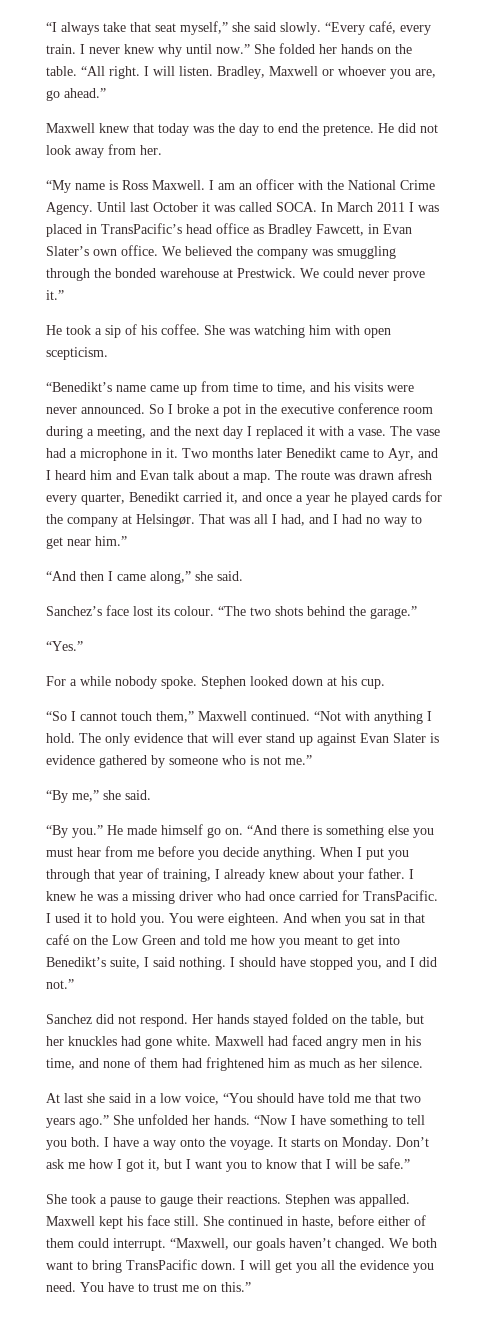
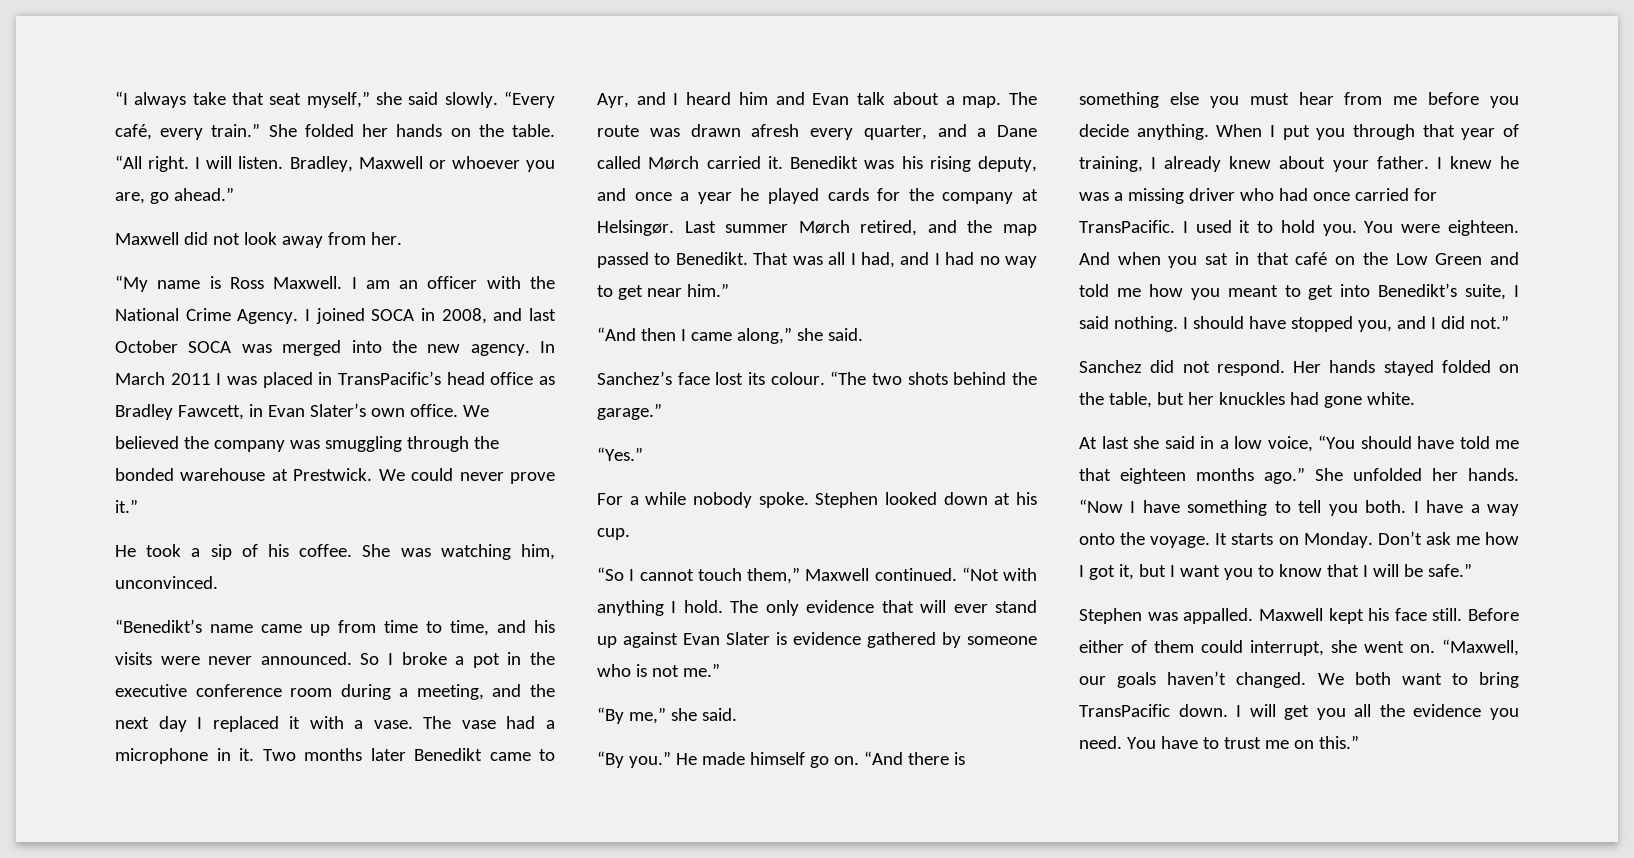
[46,44,250,57] train. I never knew why until now.” -> [211,123,261,137] train.”
[99,123,394,136] knew that today was the day to end the pretence. He -> (179, 238) none
[97,202,317,212] Until last October it was called SOCA. -> [305,308,556,324] [115,340,530,356] I joined SOCA in 2008, and last October SOCA was merged into the new agency.
[309,325,391,338] [46,347,108,360] him with open scepticism. -> [521,544,555,560] [115,576,218,589] him, unconvinced.
[129,492,238,504] Benedikt carried it, -> [937,124,1037,137] [597,156,1037,172] and a Dane called Mørch carried it. Benedikt was his rising deputy,
(195, 520) none -> [684,220,1037,236] [597,252,748,268] Last summer Mørch retired, and the map passed to Benedikt.
[215,1035,421,1049] [46,1057,423,1071] Maxwell had faced angry men in his time, and none of them had frightened him as much as her silence. -> (1415, 398) none
[400,1094,421,1103] [46,1118,75,1128] two years -> [1120,468,1254,484] eighteen months
[46,1194,281,1207] She took a pause to gauge their reactions. -> (1472, 570) none
[203,1215,426,1228] [46,1238,166,1251] She continued in haste, before either of them could interrupt. -> [1468,608,1519,621] [1079,640,1435,656] Before either of them could interrupt, she went on.

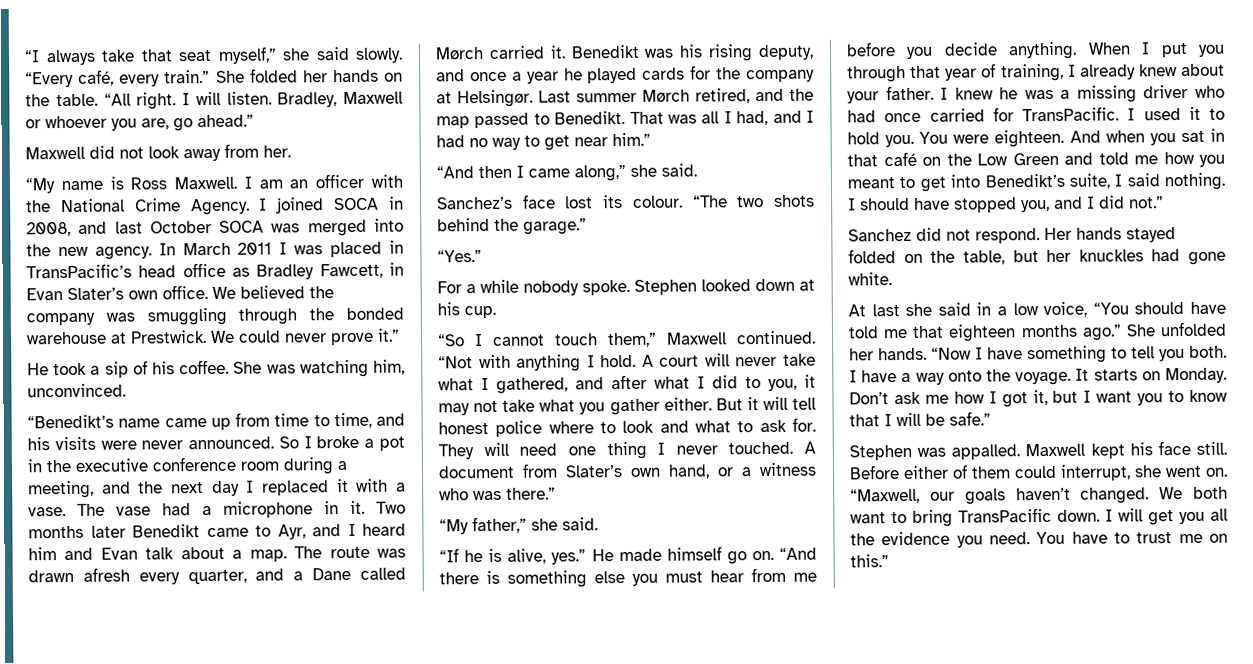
[730,600,1037,616] [597,632,1037,648] [597,663,720,677] [597,707,737,724] [597,751,671,768] The only evidence that will ever stand up against Evan Slater is evidence gathered by someone who is not me.” // “By me,” she said. // “By you.” -> [641,353,816,367] [438,374,816,394] [438,396,817,416] [438,417,816,437] [438,441,816,460] [438,462,817,479] [439,487,556,501] [439,516,598,535] [439,548,587,565] A court will never take what I gathered, and after what I did to you, it may not take what you gather either. But it will tell honest police where to look and what to ask for. They will need one thing I never touched. A document from Slater’s own hand, or a witness who was there.” // “My father,” she said. // “If he is alive, yes.”

